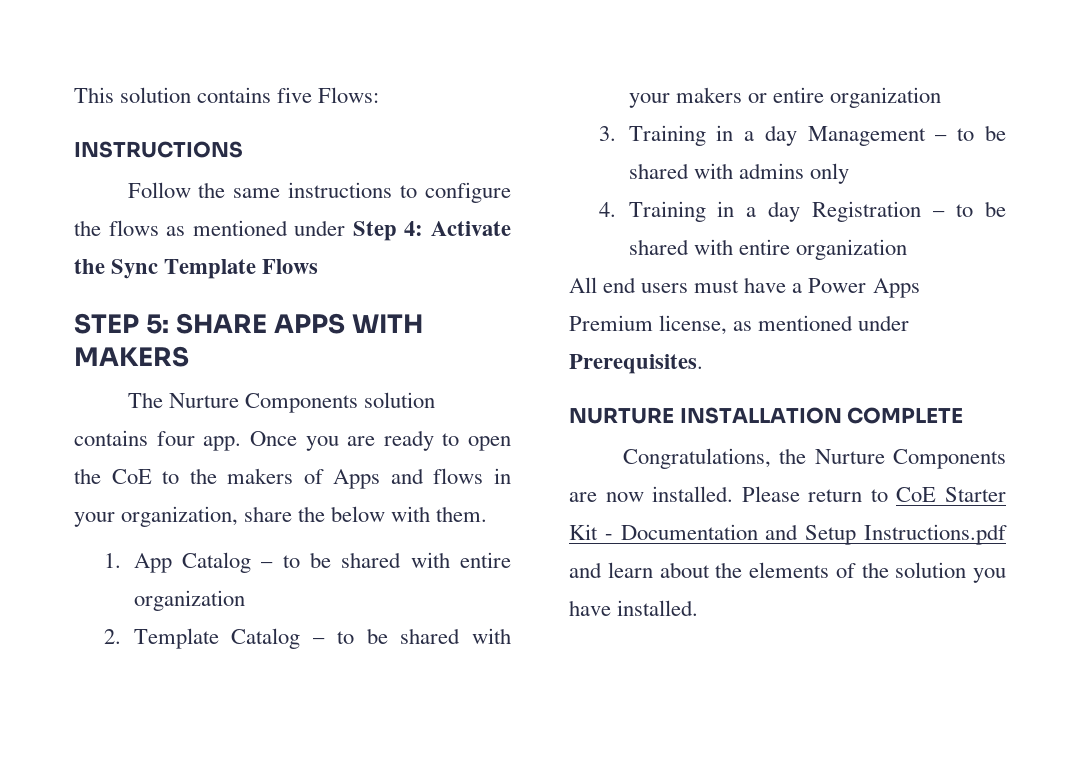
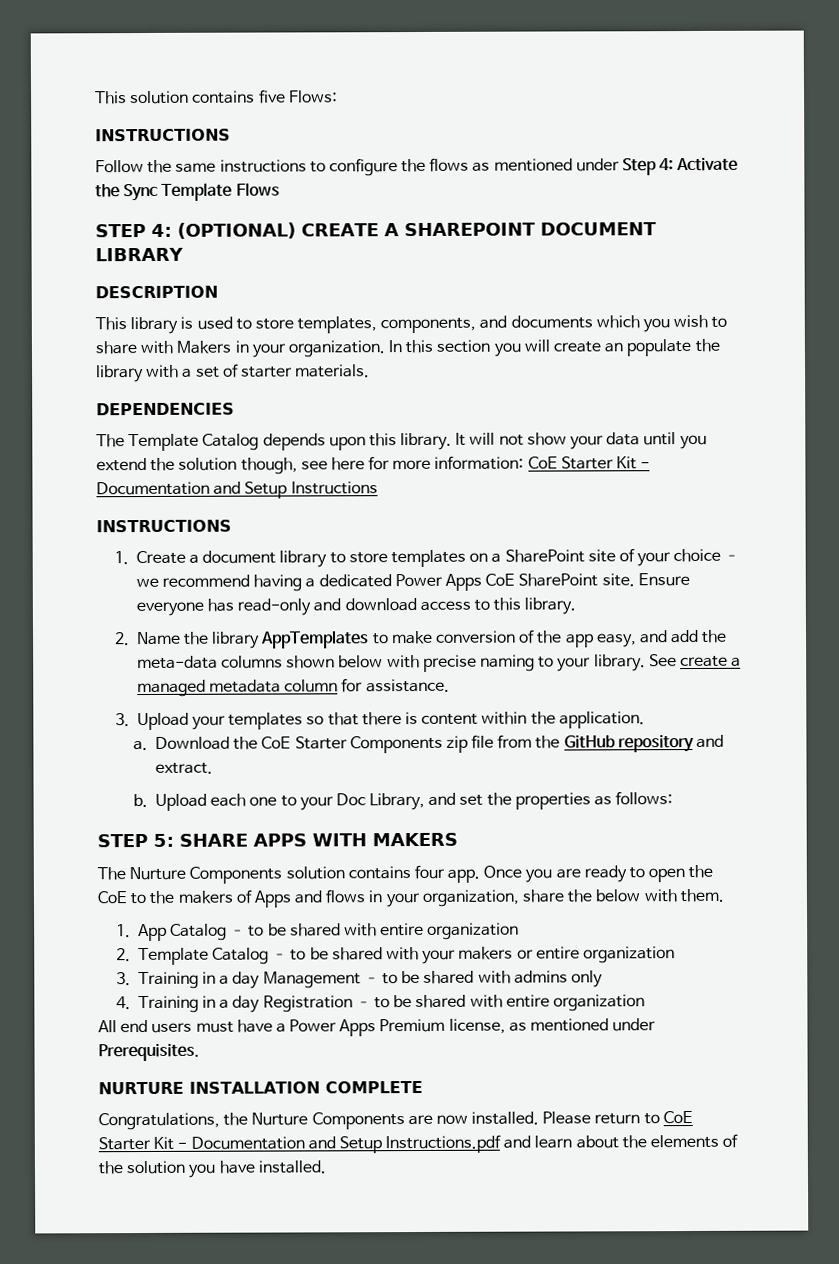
(319, 266) none -> [95,222,657,239] [95,247,184,262] [95,285,218,299] [95,314,728,335] [95,338,720,358] [96,363,371,383] [96,402,235,416] [96,432,707,452] [96,455,651,475] [96,481,378,499] [96,519,232,533] [114,548,740,568] [135,573,690,592] [135,597,577,617] [114,629,728,649] [136,654,742,672] [136,678,450,698] [115,711,645,731] [133,734,725,754] [154,762,213,774] [133,791,674,811] // STEP 4: (OPTIONAL) CREATE A SHAREPOINT DOCUMENT LIBRARY // DESCRIPTION // This library is used to store templates, components, and documents which you wish to share with Makers in your organization. In this section you will create an populate the library with a set of starter materials. // DEPENDENCIES // The Template Catalog depends upon this library. It will not show your data until you extend the solution though, see here for more information: CoE Starter Kit - Documentation and Setup Instructions // INSTRUCTIONS // 1. Create a document library to store templates on a SharePoint site of your choice – we recommend having a dedicated Power Apps CoE SharePoint site. Ensure everyone has read-only and download access to this library. // 2. Name the library AppTemplates to make conversion of the app easy, and add the meta-data columns shown below with precise naming to your library. See create a managed metadata column for assistance. // 3. Upload your templates so that there is content within the application. // a. Download the CoE Starter Components zip file from the GitHub repository and extract. // b. Upload each one to your Doc Library, and set the properties as follows:

